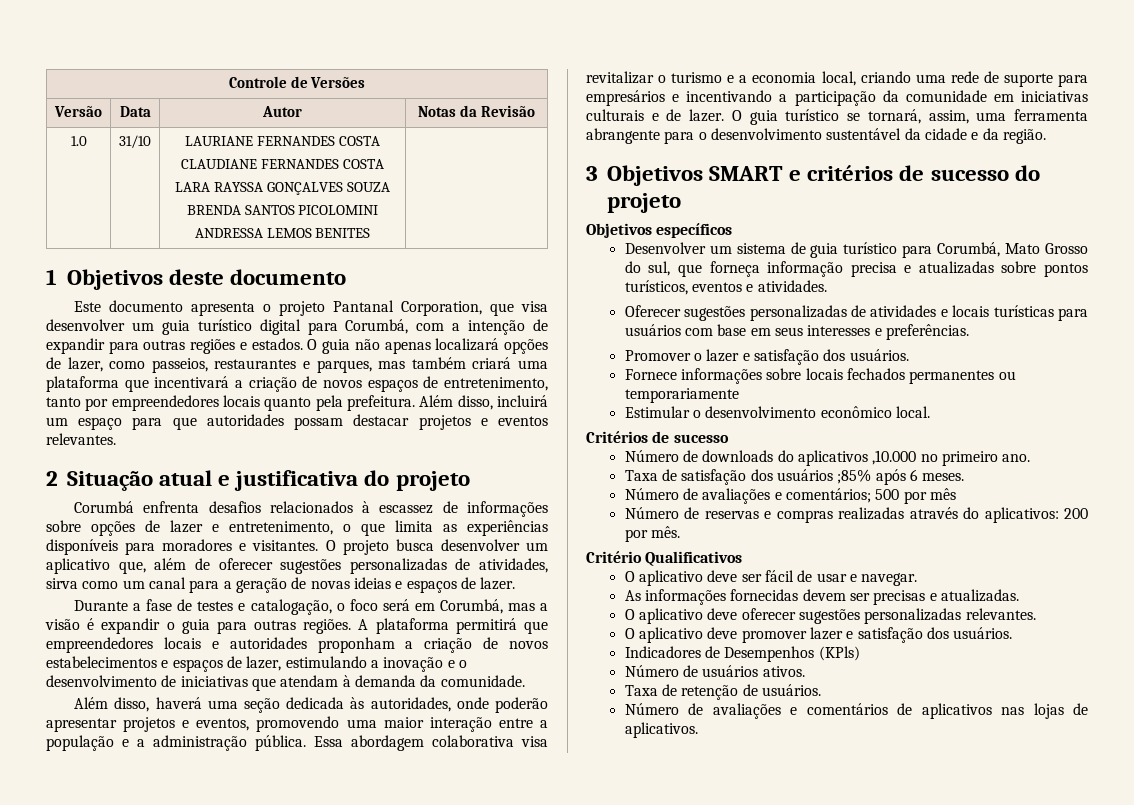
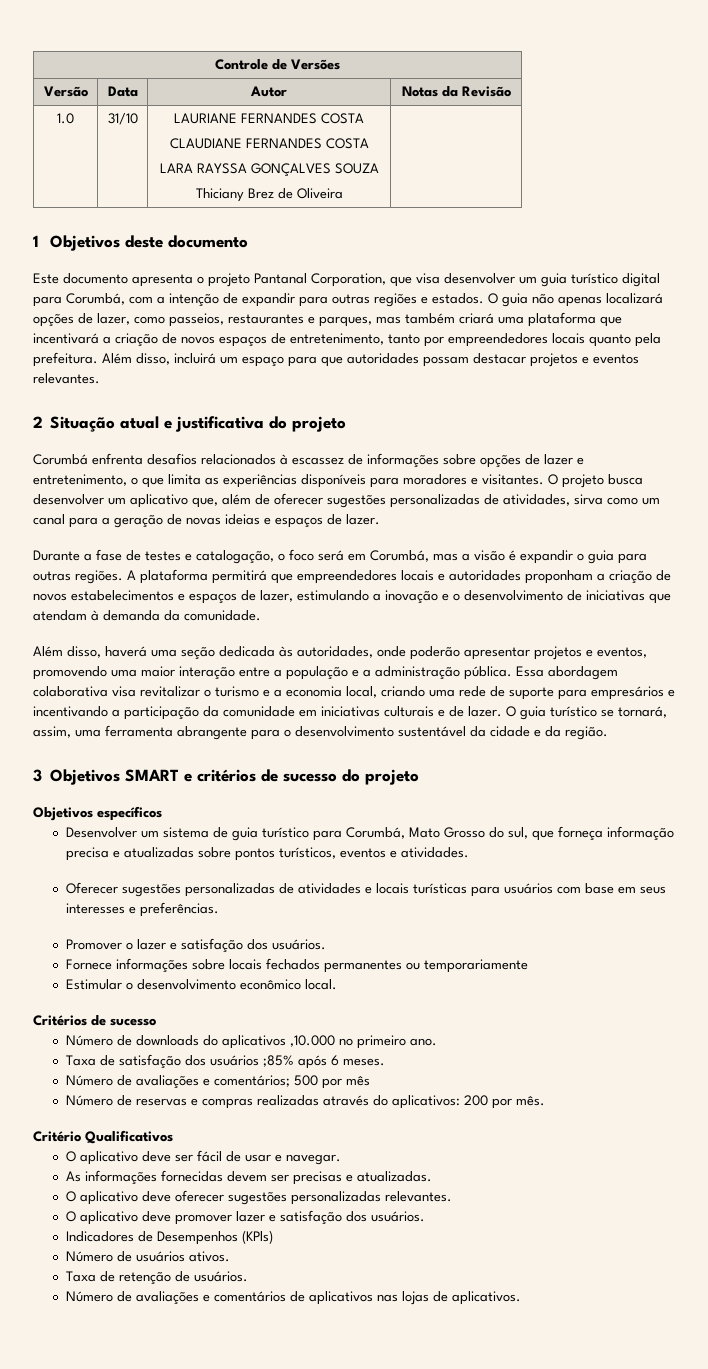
[186,205,379,215] [194,228,371,238] BRENDA SANTOS PICOLOMINI // ANDRESSA LEMOS BENITES -> [195,188,343,202] Thiciany Brez de Oliveira

